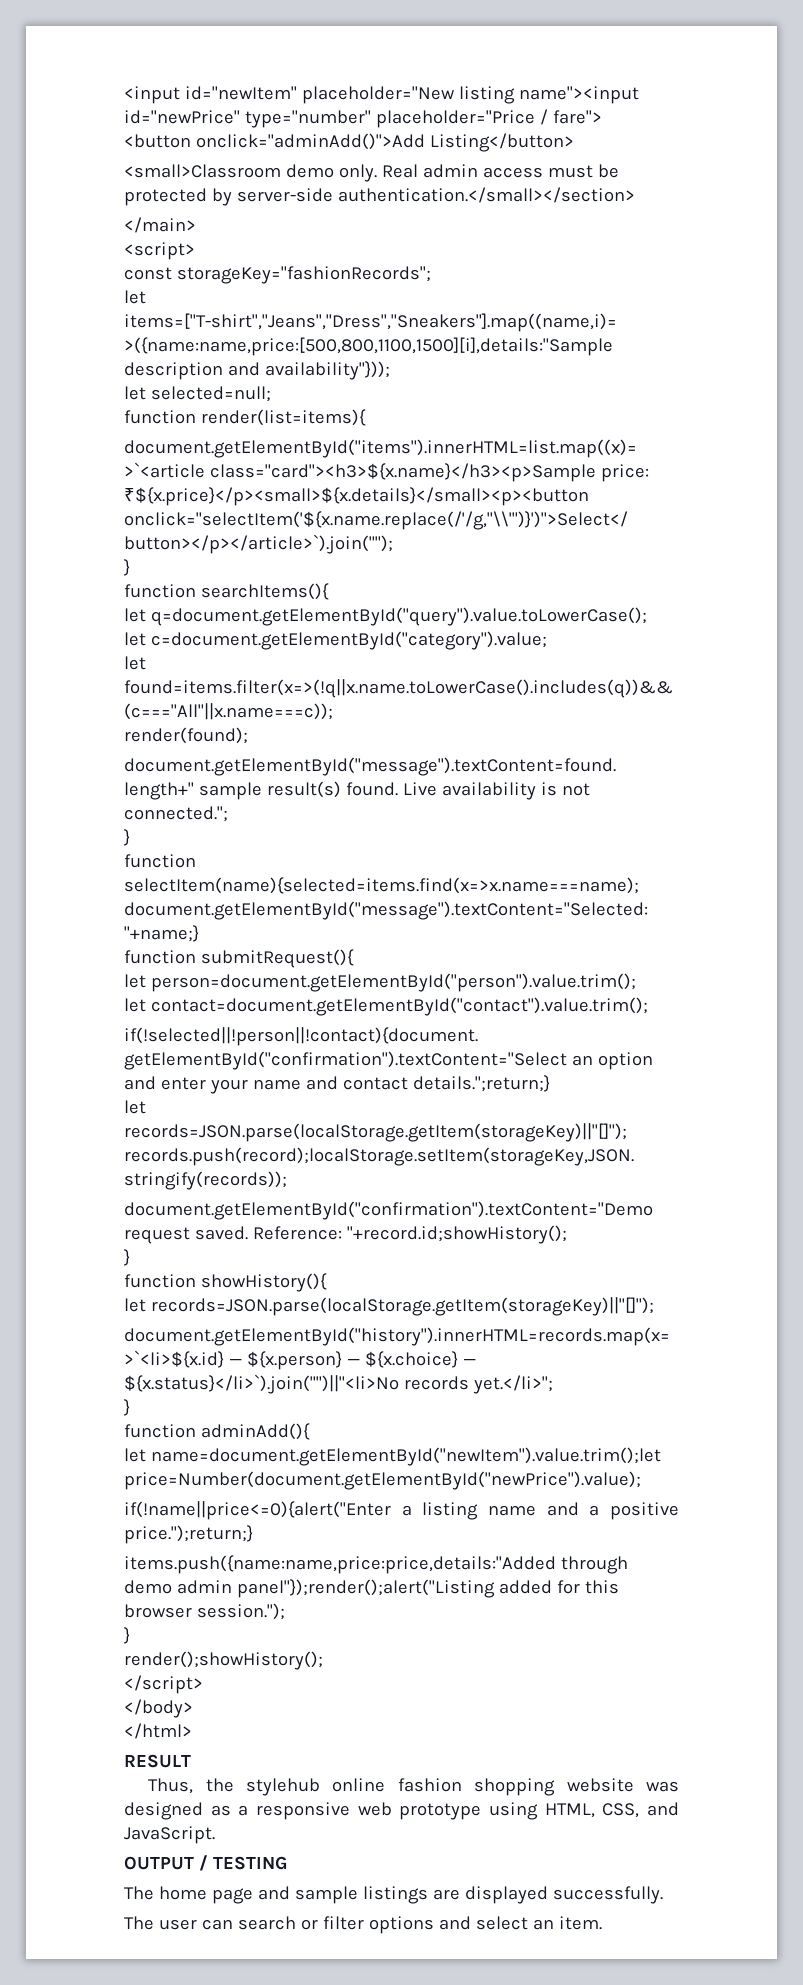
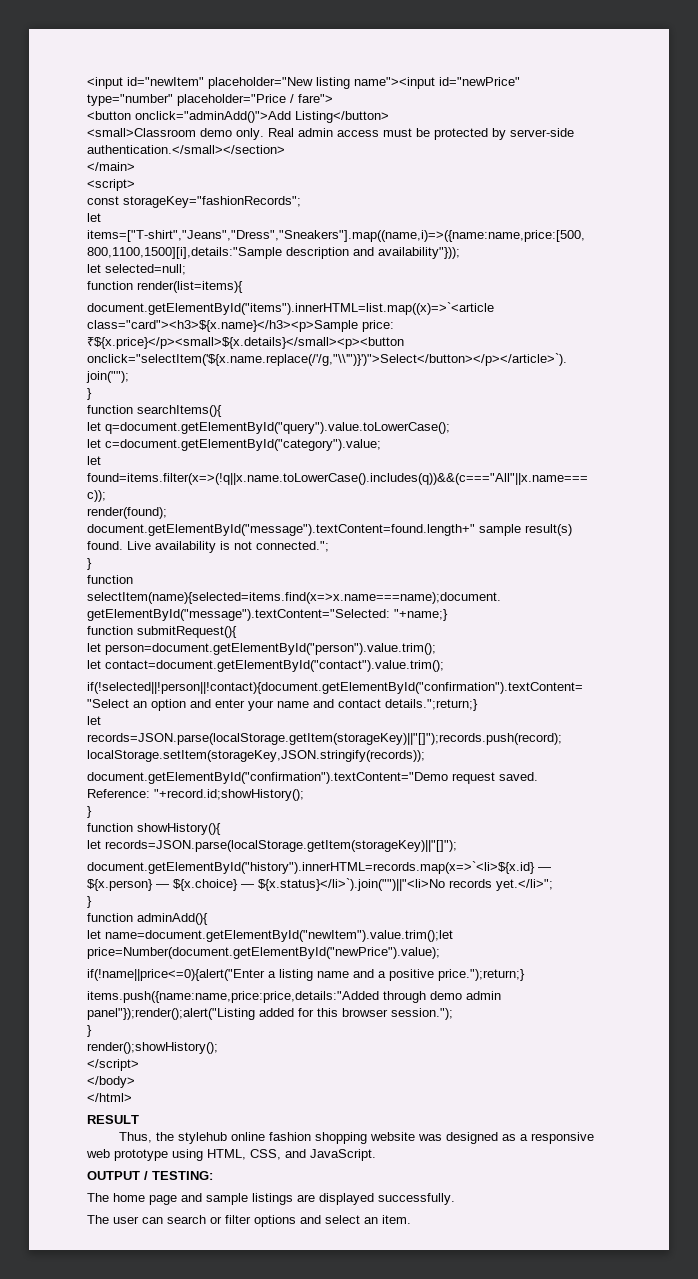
[212,1856,288,1870] TESTING -> [152,1171,213,1180] TESTING:

